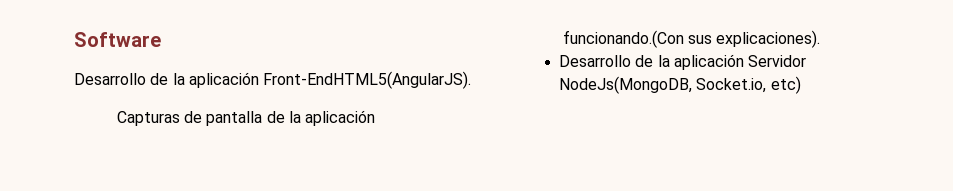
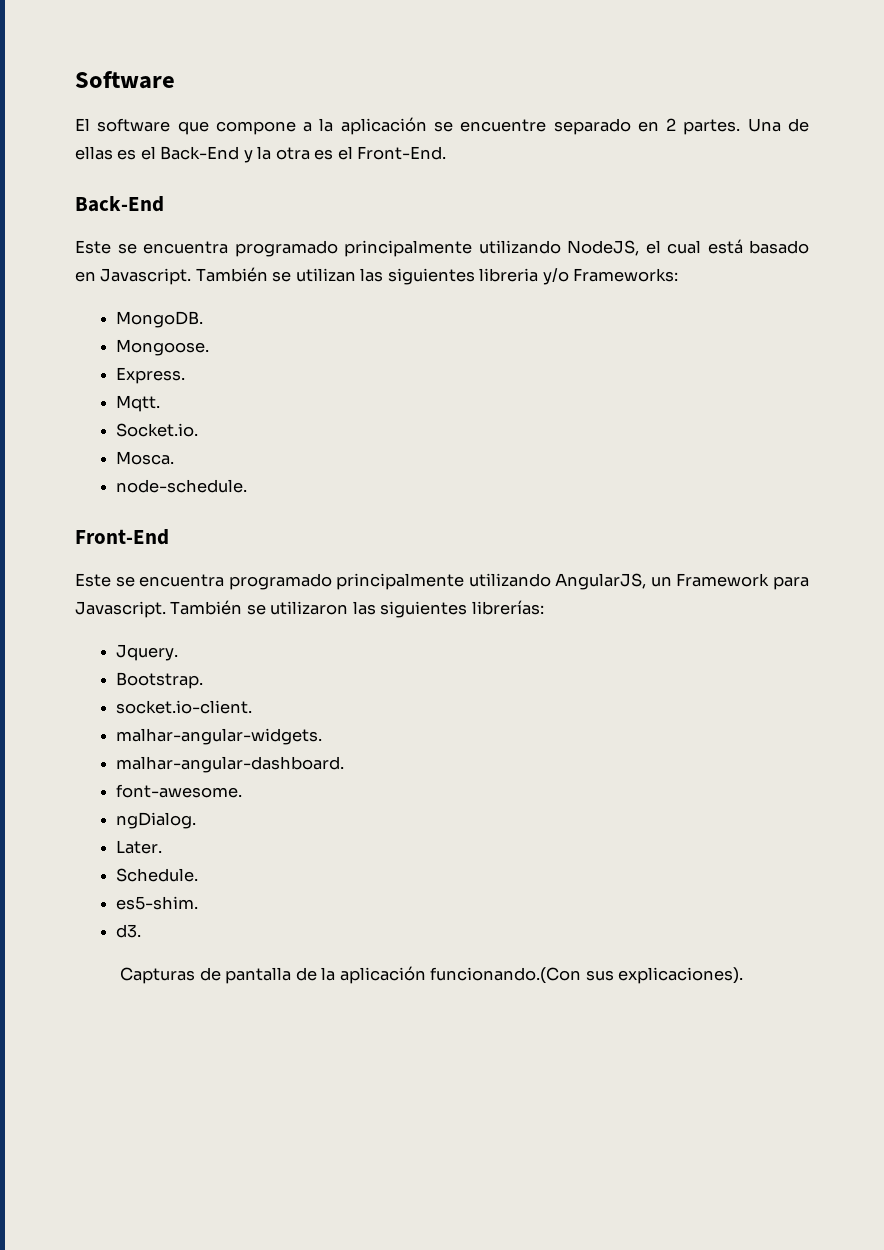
[74,71,472,89] Desarrollo de la aplicación Front-EndHTML5(AngularJS). -> [75,117,810,135] [75,146,447,163] [75,196,164,212] [75,239,809,257] [75,267,679,285] [115,311,203,328] [115,339,209,356] [115,367,185,384] [115,395,160,412] [115,423,198,437] [115,451,174,465] [115,479,247,493] [75,529,169,545] [75,573,809,590] [75,600,544,618] [115,644,178,661] [115,672,203,689] [115,700,252,714] [115,728,322,745] [115,756,344,773] [115,784,242,798] [115,812,196,829] [115,840,162,854] [115,868,198,882] [115,896,198,910] [115,924,141,938] El software que compone a la aplicación se encuentre separado en 2 partes. Una de ellas es el Back-End y la otra es el Front-End. // Back-End // Este se encuentra programado principalmente utilizando NodeJS, el cual está basado en Javascript. También se utilizan las siguientes libreria y/o Frameworks: // MongoDB. // Mongoose. // Express. // Mqtt. // Socket.io. // Mosca. // node-schedule. // Front-End // Este se encuentra programado principalmente utilizando AngularJS, un Framework para Javascript. También se utilizaron las siguientes librerías: // Jquery. // Bootstrap. // socket.io-client. // malhar-angular-widgets. // malhar-angular-dashboard. // font-awesome. // ngDialog. // Later. // Schedule. // es5-shim. // d3.
[558,54,807,70] [558,76,801,94] // Desarrollo de la aplicación Servidor NodeJs(MongoDB, Socket.io, etc) -> (744, 975) none

